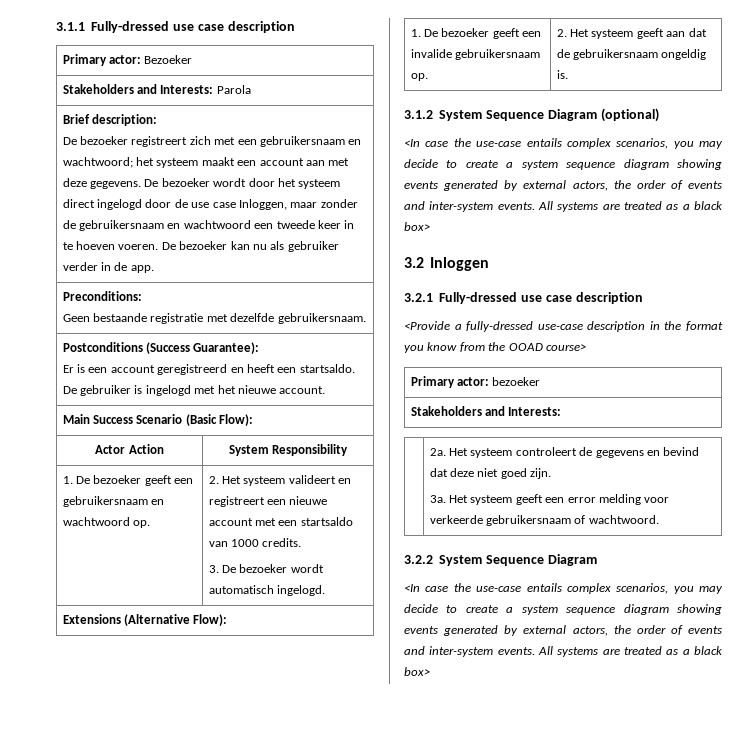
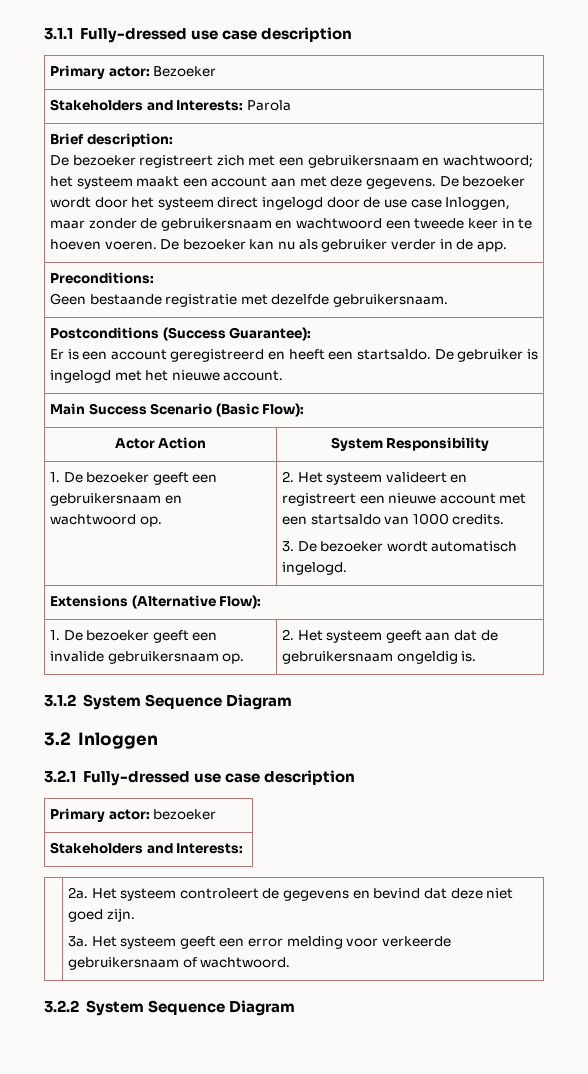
[600,108,659,122] [404,138,723,149] [404,159,722,170] [404,180,722,191] [404,201,723,212] [404,222,430,231] (optional) // <In case the use-case entails complex scenarios, you may decide to create a system sequence diagram showing events generated by external actors, the order of events and inter-system events. All systems are treated as a black box> -> (292, 702) none
[404,321,723,332] [404,342,586,353] // <Provide a fully-dressed use-case description in the format you know from the OOAD course> -> (355, 777) none
[404,583,723,594] [404,604,722,615] [404,625,722,636] [404,646,723,657] [404,667,430,676] // <In case the use-case entails complex scenarios, you may decide to create a system sequence diagram showing events generated by external actors, the order of events and inter-system events. All systems are treated as a black box> -> (295, 1008) none

